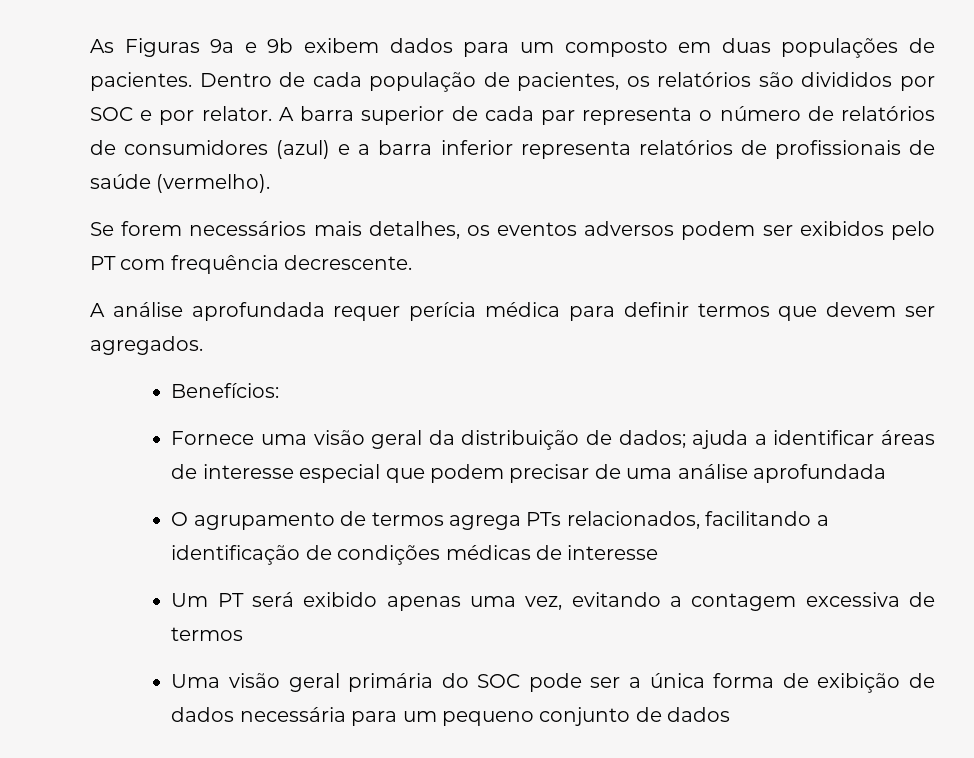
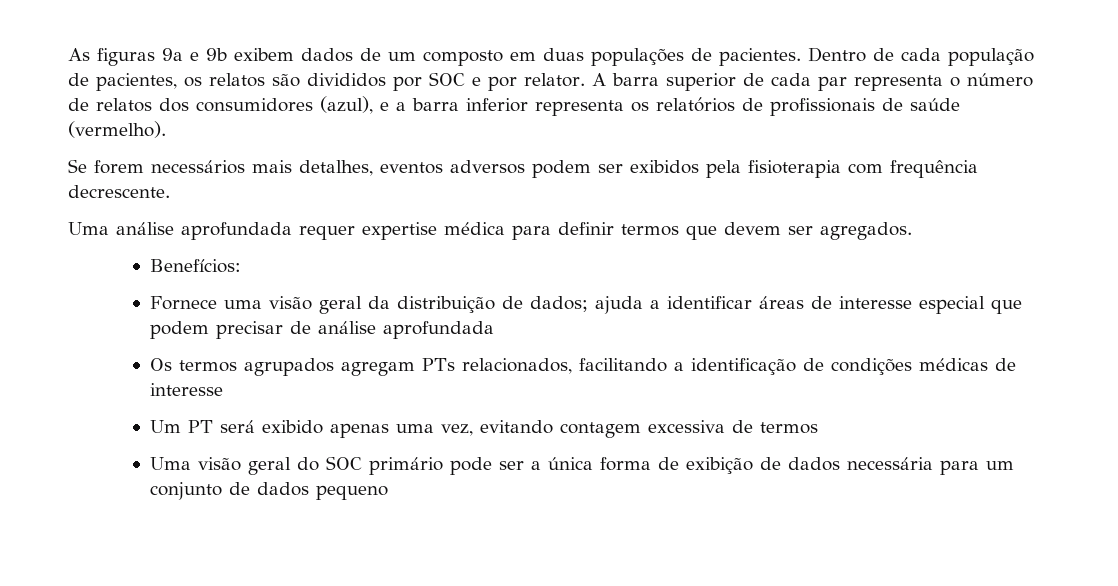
[124,38,200,57] Figuras -> [97,48,155,66] figuras
[463,42,510,57] para -> [360,48,381,61] de
[657,72,752,87] relatórios -> [209,73,265,87] relatos
[840,106,935,121] [90,140,331,159] relatórios de consumidores (azul) -> [96,96,373,114] relatos dos consumidores (azul),
(631, 150) none -> [631,102,649,112] os
[466,225,490,236] os -> (373, 168) none
[890,221,935,240] [90,256,116,270] pelo PT -> [706,160,841,178] pela fisioterapia
[90,303,105,317] A -> [68,222,109,235] Uma
[409,302,477,321] perícia -> [362,222,437,240] expertise
[626,468,673,479] uma -> (311, 327) none
[171,511,521,530] O agrupamento de termos agrega -> [149,358,415,376] Os termos agrupados agregam
[669,596,682,607] a -> (553, 427) none
[348,673,434,692] primária -> (291, 466) none
(521, 681) none -> [368,457,443,475] primário
[441,711,534,726] pequeno -> (1014, 465) none
(731, 714) none -> [315,485,388,500] pequeno

